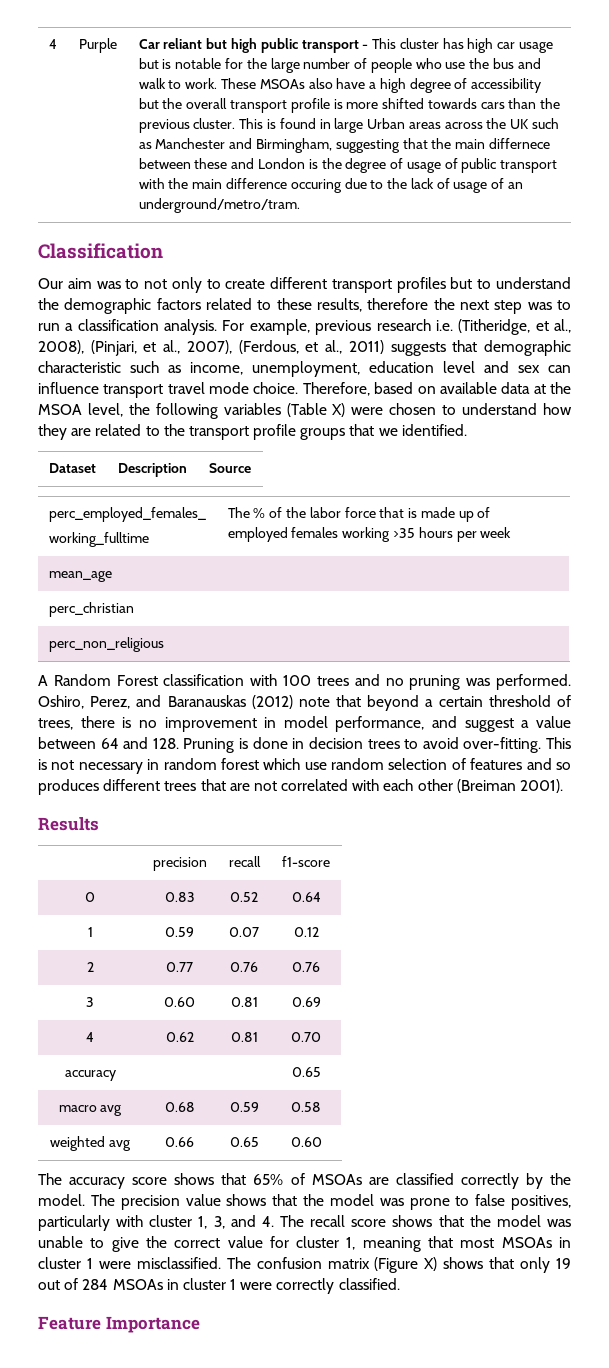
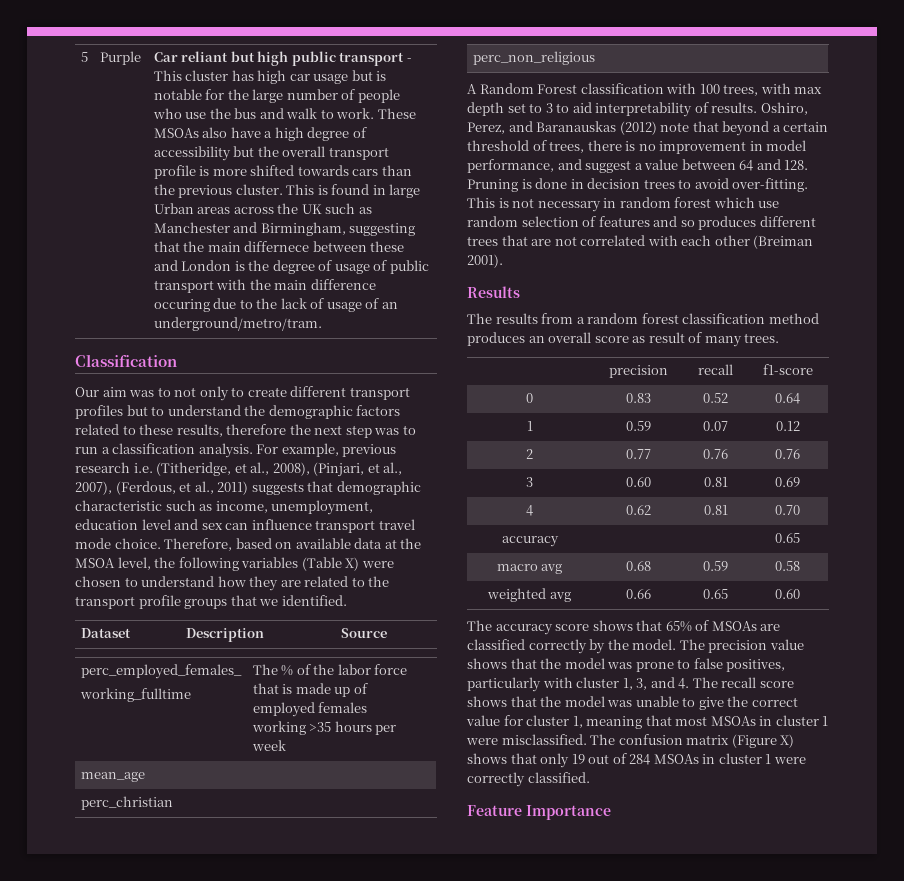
[48,39,57,49] 4 -> [80,52,88,62] 5
[316,674,571,690] trees and no pruning was performed. -> [723,83,823,96] [467,102,758,117] trees, with max depth set to 3 to aid interpretability of results.
(99, 824) none -> [467,313,819,324] [467,332,780,347] // The results from a random forest classification method produces an overall score as result of many trees.

